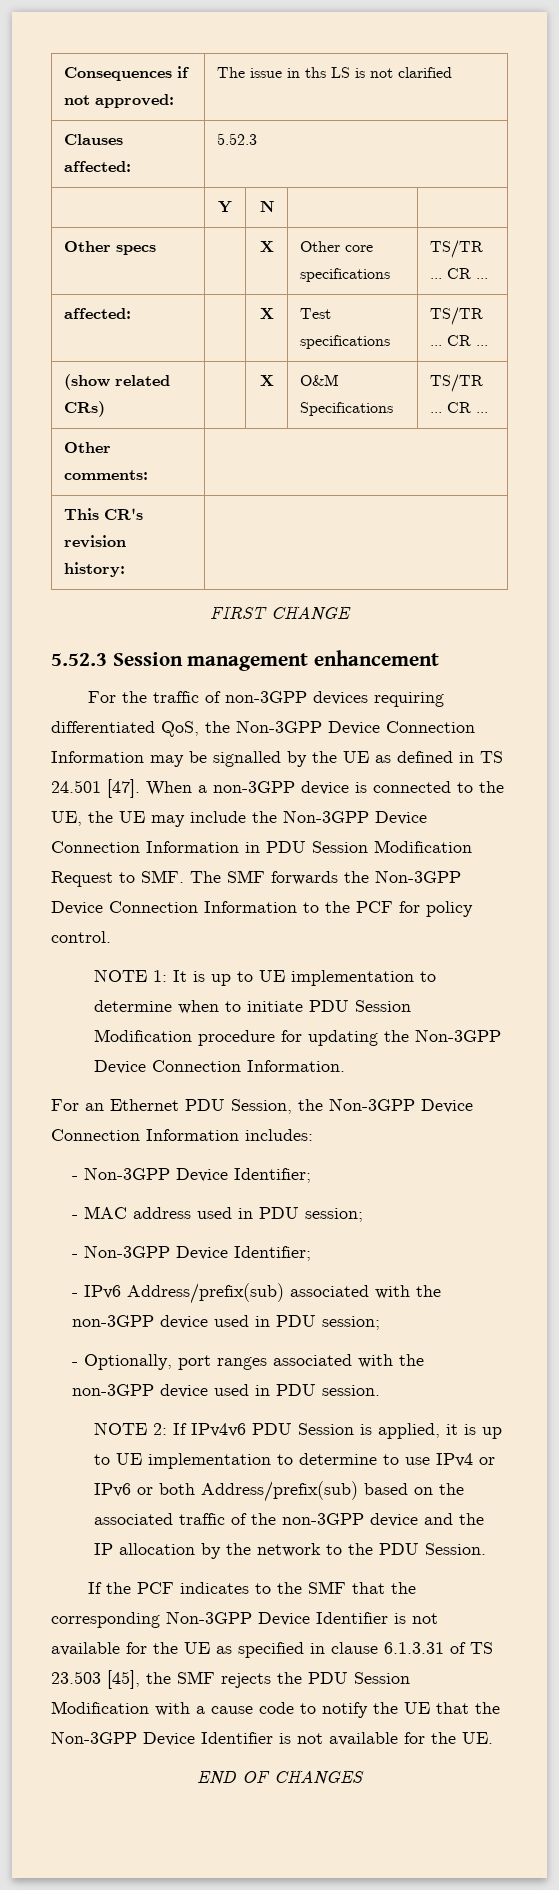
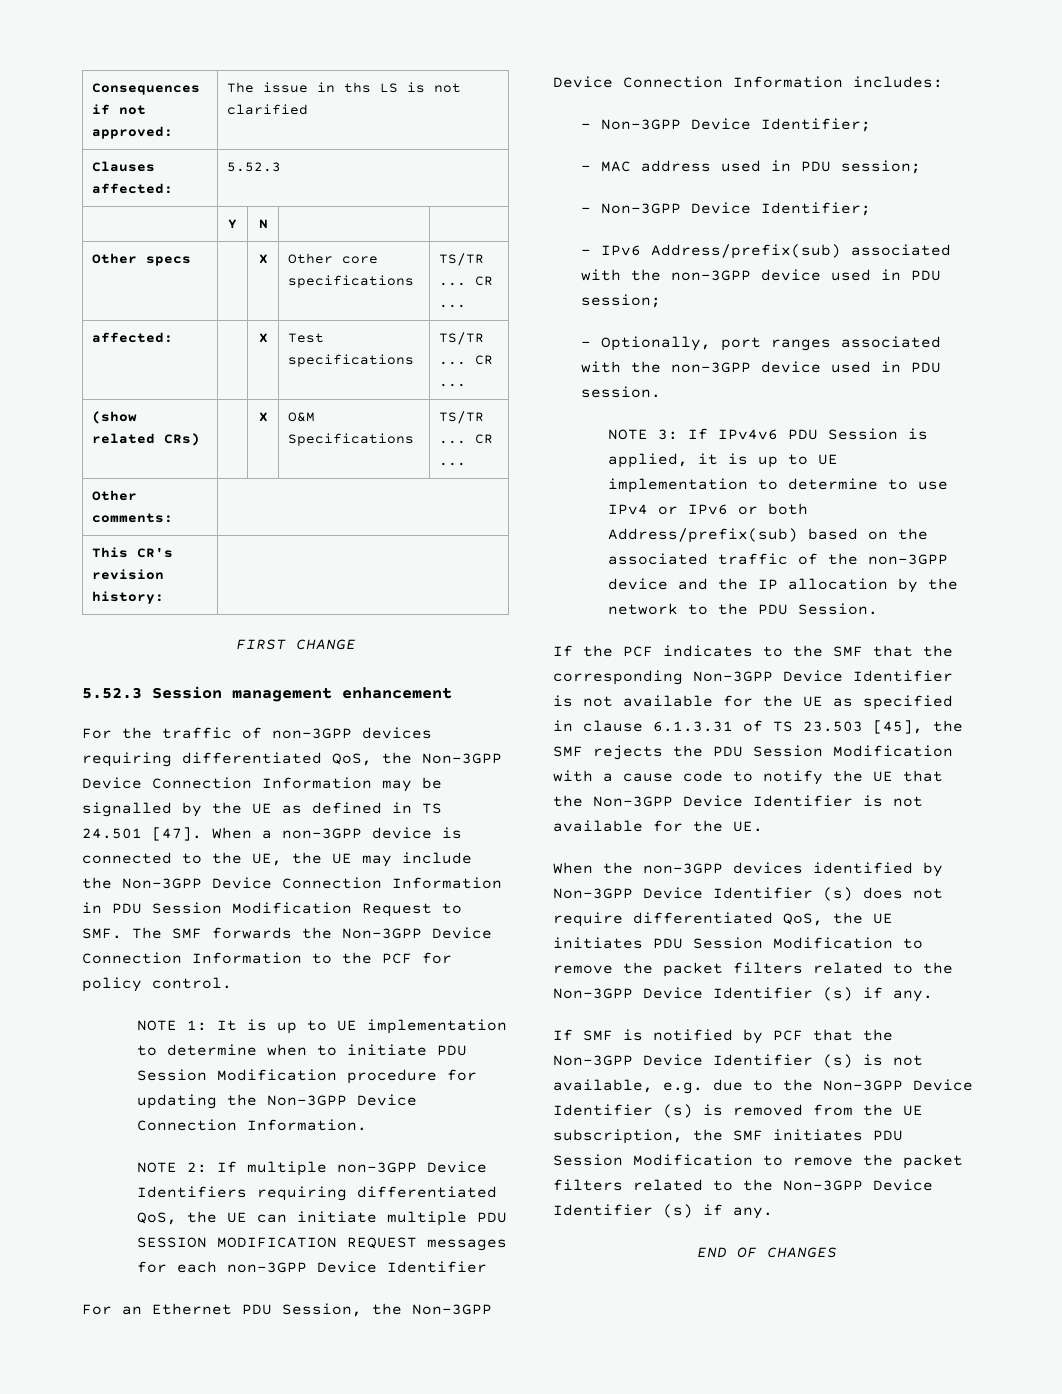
(345, 1066) none -> [137,1161,488,1176] [137,1186,498,1201] [137,1211,508,1226] [137,1237,508,1251] [137,1261,488,1273] // NOTE 2: If multiple non-3GPP Device Identifiers requiring differentiated QoS, the UE can initiate multiple PDU SESSION MODIFICATION REQUEST messages for each non-3GPP Device Identifier
[152,1423,167,1435] 2: -> [658,429,679,440] 3:
(493, 1738) none -> [553,862,943,877] [553,887,943,901] [553,912,893,927] [553,937,923,949] [553,962,953,977] [553,987,933,1002] [553,1029,893,1044] [553,1054,923,1068] [553,1079,973,1094] [553,1104,923,1118] [553,1129,903,1144] [553,1154,963,1169] [553,1179,933,1191] [553,1204,773,1219] // When the non-3GPP devices identified by Non-3GPP Device Identifier (s) does not require differentiated QoS, the UE initiates PDU Session Modification to remove the packet filters related to the Non-3GPP Device Identifier (s) if any. // If SMF is notified by PCF that the Non-3GPP Device Identifier (s) is not available, e.g. due to the Non-3GPP Device Identifier (s) is removed from the UE subscription, the SMF initiates PDU Session Modification to remove the packet filters related to the Non-3GPP Device Identifier (s) if any.

